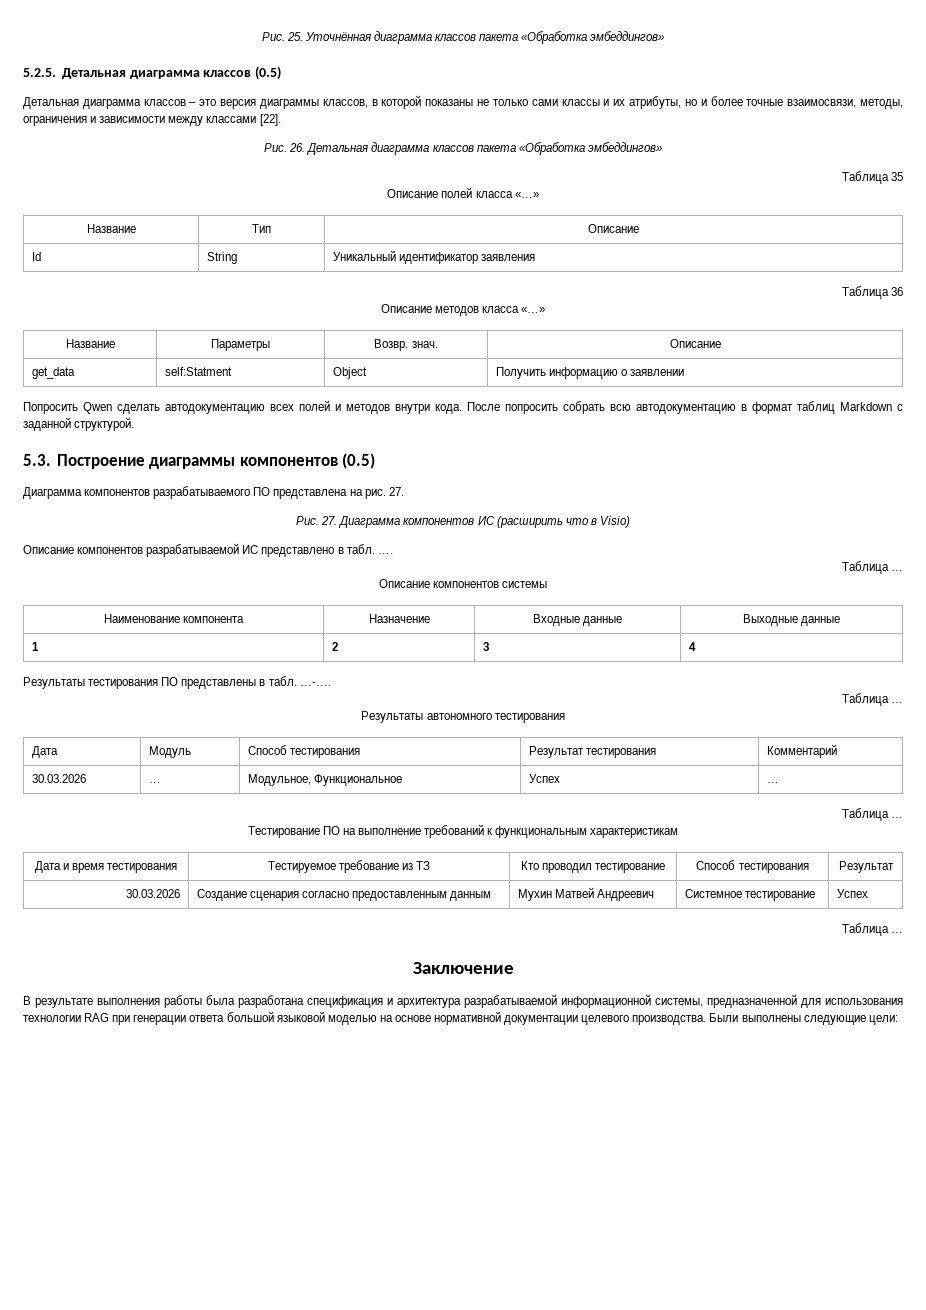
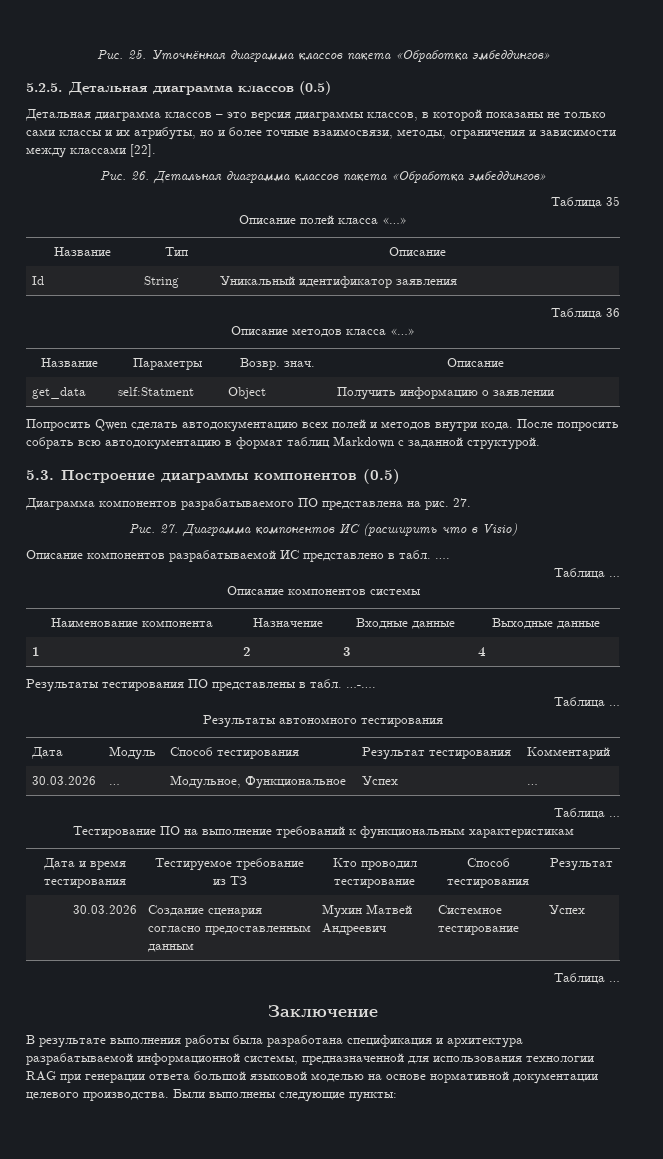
[868,1015,898,1025] цели: -> [349,1092,397,1102] пункты:

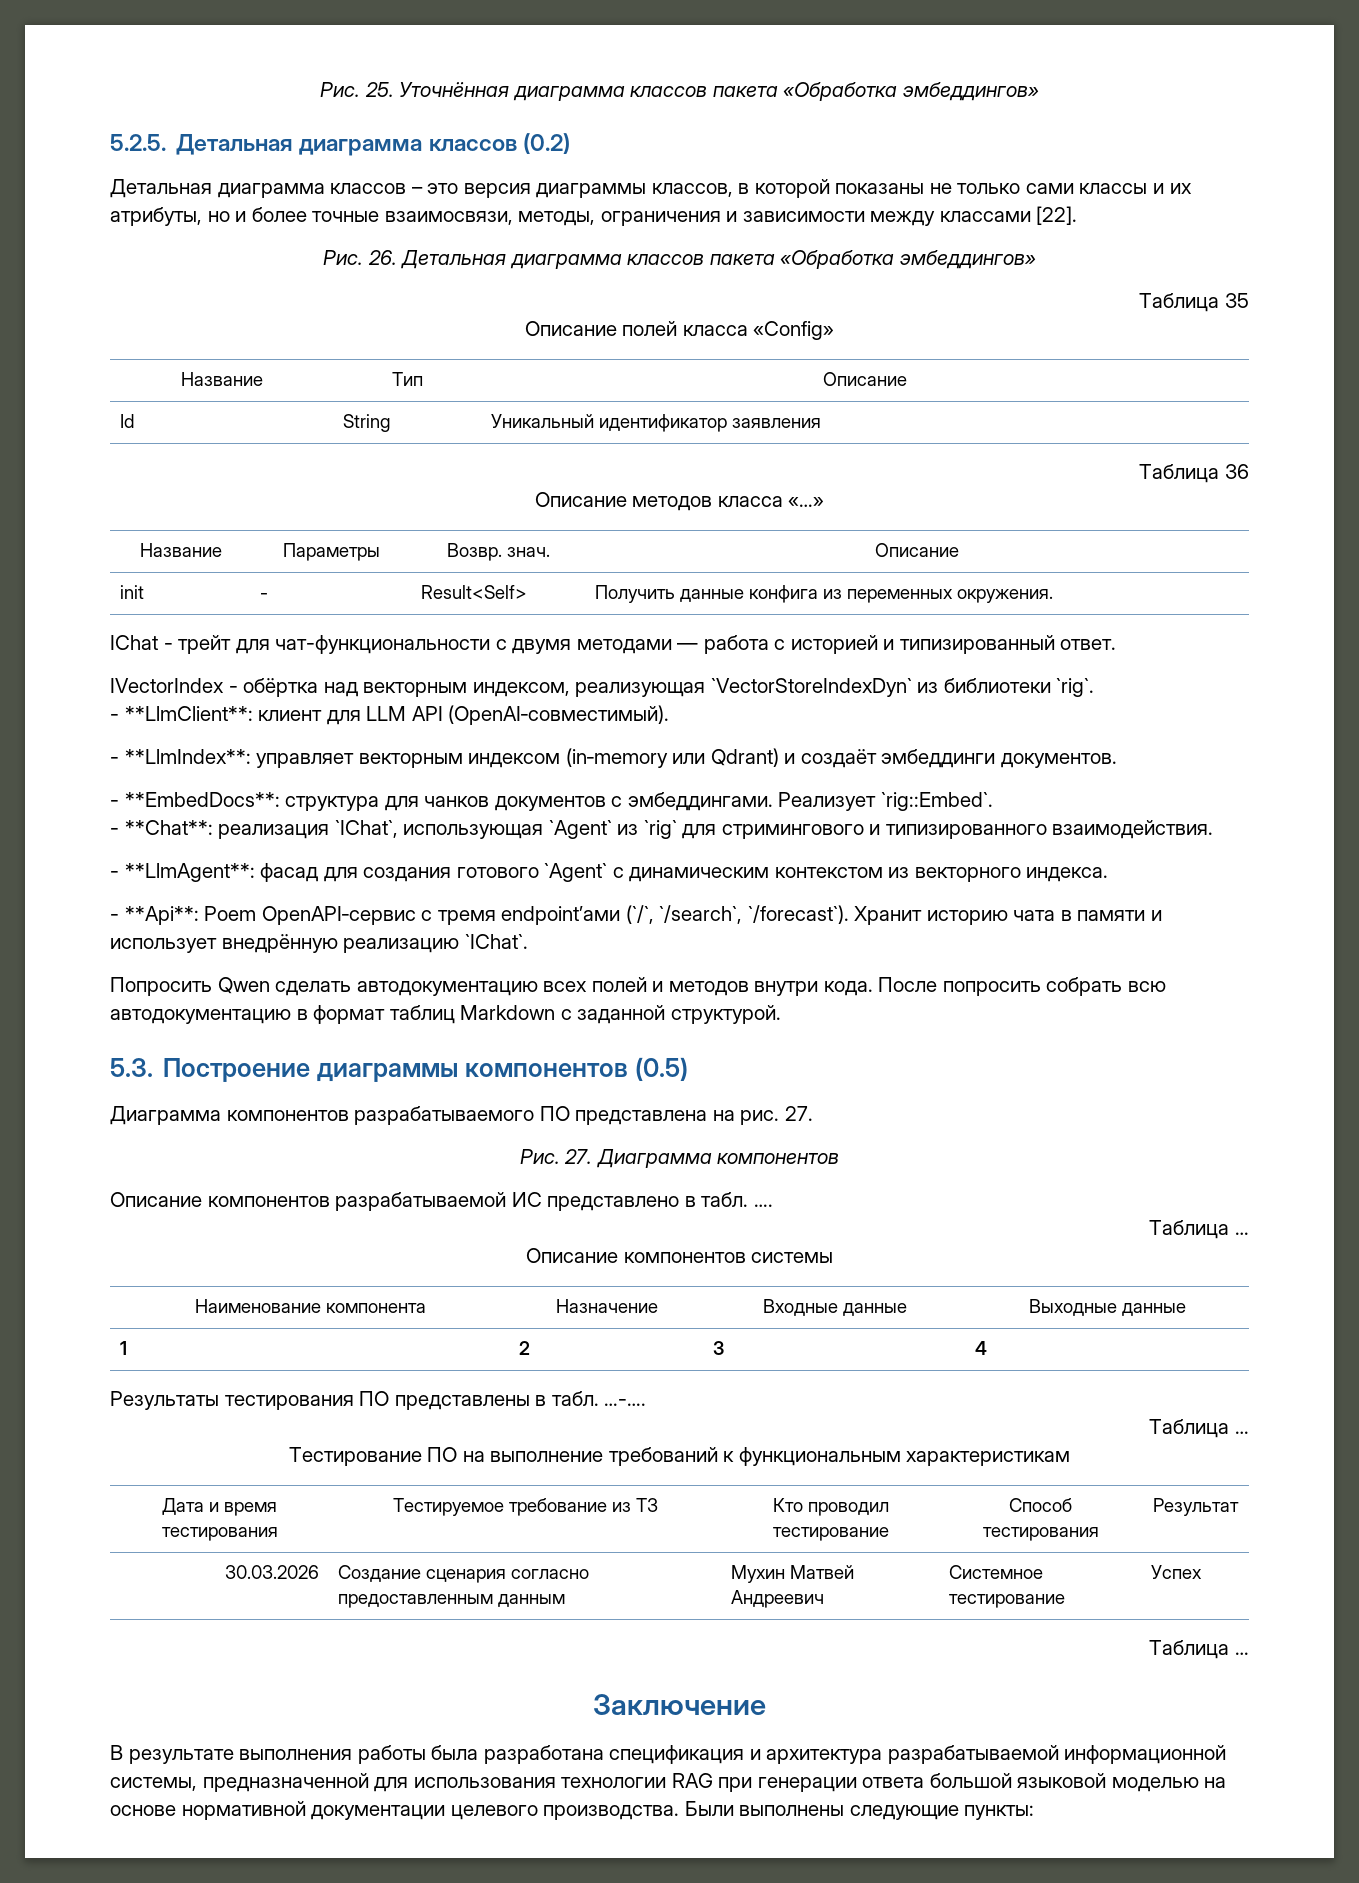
[298,81,331,95] (0.5) -> [522,133,570,154] (0.2)
[382,217,407,224] «…» -> [753,321,835,340] «Config»
[31,387,86,399] [117,387,194,396] [227,387,266,399] [336,387,554,400] get_data | self:Statment | Object | Получить информацию о заявлении -> [120,585,145,599] [260,593,269,599] [421,585,528,599] [595,585,1054,603] [110,635,1117,654] [110,678,1095,697] [110,705,670,725] [110,748,1117,768] [110,792,993,811] [110,820,1214,839] [110,863,1109,882] [110,905,1163,925] [110,934,528,953] init | - | Result<Self> | Получить данные конфига из переменных окружения. // IChat - трейт для чат-функциональности с двумя методами — работа с историей и типизированный ответ. // IVectorIndex - обёртка над векторным индексом, реализующая `VectorStoreIndexDyn` из библиотеки `rig`. // - **LlmClient**: клиент для LLM API (OpenAI‑совместимый). // - **LlmIndex**: управляет векторным индексом (in‑memory или Qdrant) и создаёт эмбеддинги документов. // - **EmbedDocs**: структура для чанков документов с эмбеддингами. Реализует `rig::Embed`. // - **Chat**: реализация `IChat`, использующая `Agent` из `rig` для стримингового и типизированного взаимодействия. // - **LlmAgent**: фасад для создания готового `Agent` с динамическим контекстом из векторного индекса. // - **Api**: Poem OpenAPI‑сервис с тремя endpoint’ами (`/`, `/search`, `/forecast`). Хранит историю чата в памяти и использует внедрённую реализацию `IChat`.
[339,523,517,536] ИС (расширить что в Visio) -> (840, 1158) none
[203,715,443,728] [30,747,63,759] [108,746,156,760] [169,747,299,759] [361,747,511,760] [526,747,610,759] [31,776,96,785] [108,784,120,785] [169,775,346,789] [361,776,398,786] [526,784,538,785] [554,808,620,819] // Результаты автономного тестирования // Дата | Модуль | Способ тестирования | Результат тестирования | Комментарий // 30.03.2026 | … | Модульное, Функциональное | Успех | … // Таблица … -> (1249, 1432) none

